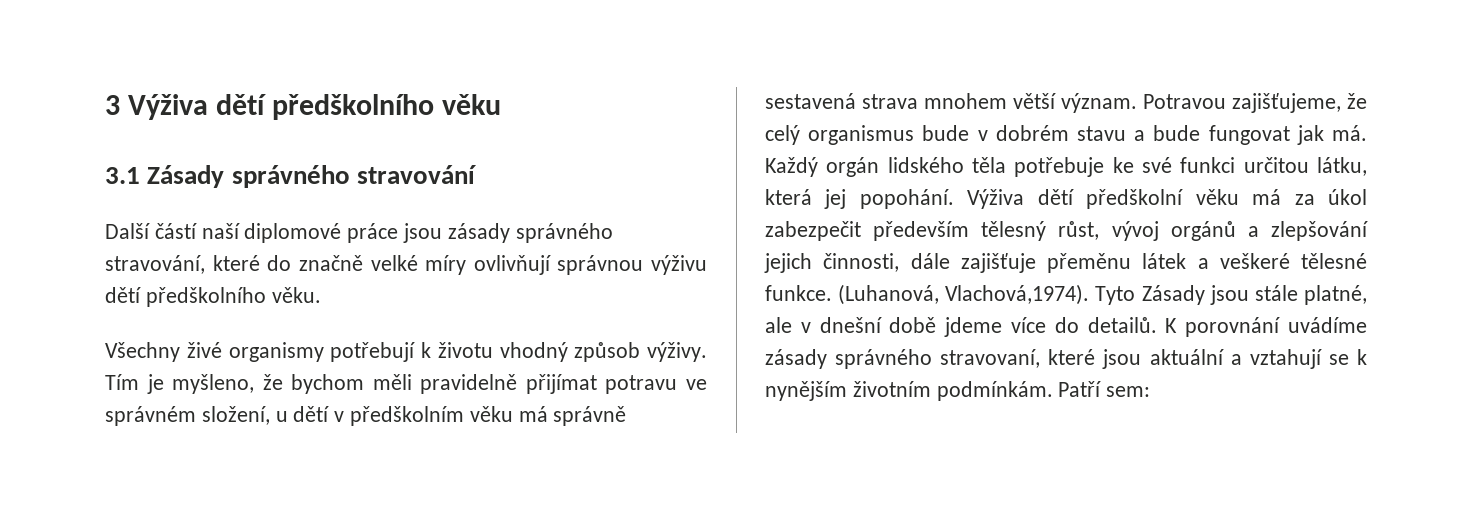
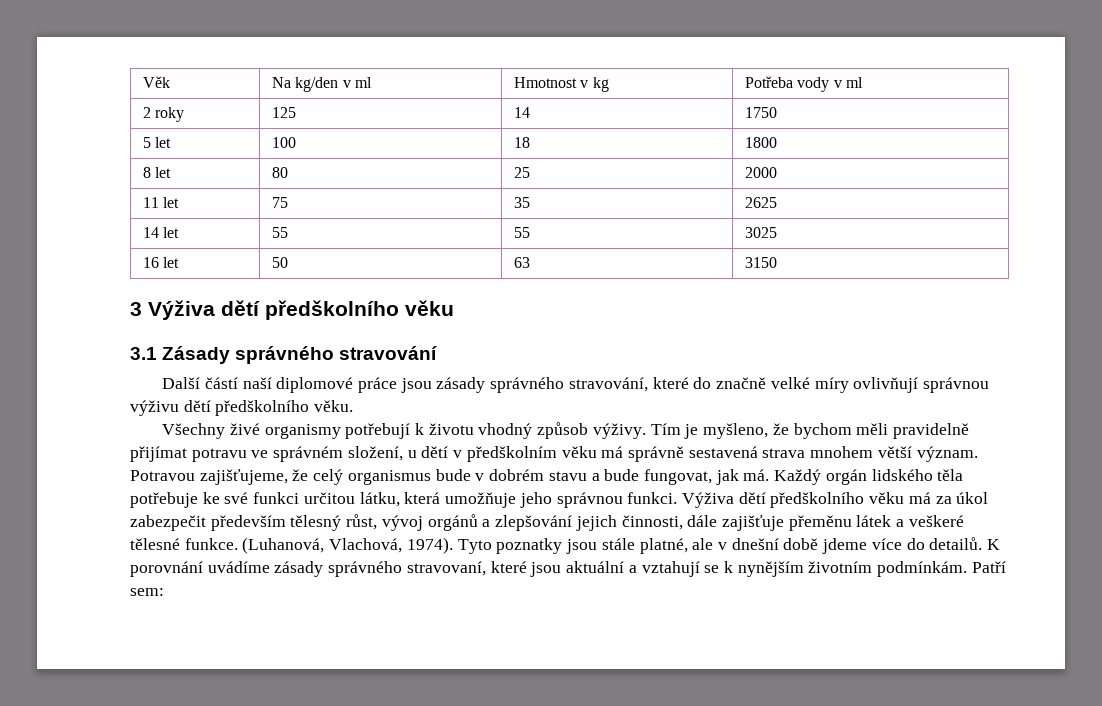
(105, 105) none -> [143,76,171,88] [272,77,373,92] [514,77,609,92] [745,76,864,92] [143,107,185,122] [272,107,297,118] [514,107,531,118] [745,107,778,118] [143,137,172,148] [272,137,297,148] [514,137,531,148] [745,137,778,148] [143,167,172,178] [272,167,289,178] [514,167,531,178] [745,167,778,178] [143,197,180,208] [272,197,289,208] [514,197,531,208] [745,197,778,208] [143,227,180,238] [272,227,289,238] [514,227,531,238] [745,227,778,238] [143,257,180,268] [272,257,289,268] [514,257,531,268] [745,257,778,268] Věk | Na kg/den v ml | Hmotnost v kg | Potřeba vody v ml // 2 roky | 125 | 14 | 1750 // 5 let | 100 | 18 | 1800 // 8 let | 80 | 25 | 2000 // 11 let | 75 | 35 | 2625 // 14 let | 55 | 55 | 3025 // 16 let | 50 | 63 | 3150 //
[1208,125,1290,145] fungovat -> [643,469,712,485] fungovat,
[824,189,1184,209] jej popohání. Výživa dětí předškolní -> [445,492,865,508] umožňuje jeho správnou funkci. Výživa dětí předškolního
[945,284,1205,305] Vlachová,1974). Tyto Zásady -> [329,537,563,554] Vlachová, 1974). Tyto poznatky

